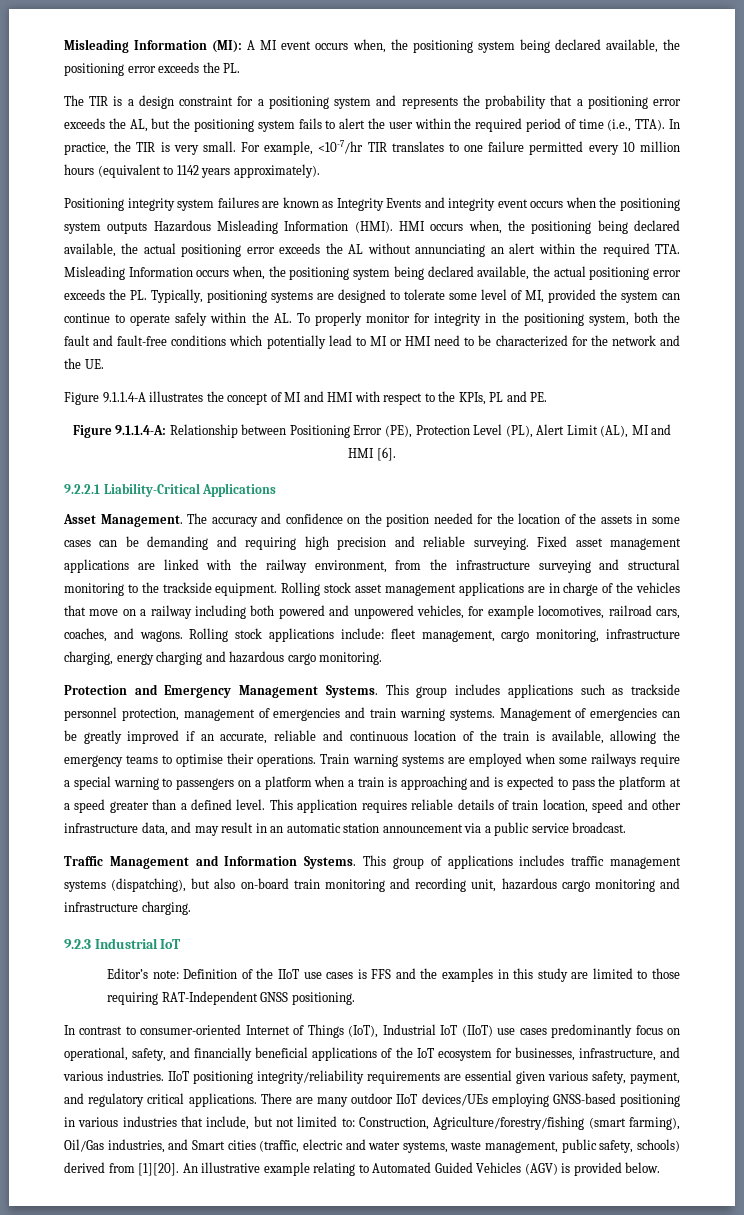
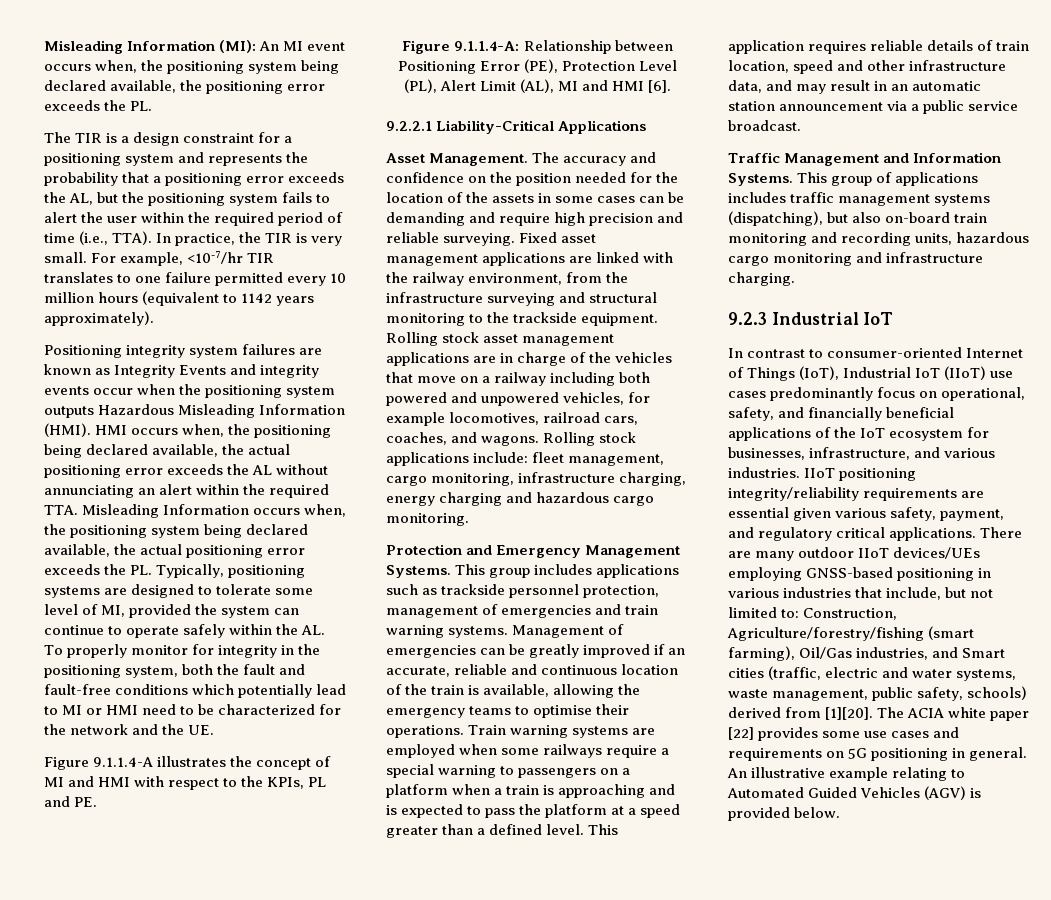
[247,40,256,50] A -> [259,41,280,51] An
[497,199,564,208] event occurs -> [44,386,134,395] events occur
[245,537,297,550] requiring -> [499,213,551,226] require
[471,879,497,892] unit, -> [915,233,953,245] units,
[107,968,681,982] [107,991,355,1005] // Editor’s note: Definition of the IIoT use cases is FFS and the examples in this study are limited to those requiring RAT-Independent GNSS positioning. -> (894, 318) none
(180, 1169) none -> [877,707,1030,721] [728,727,960,741] [728,747,1028,761] The ACIA white paper [22] provides some use cases and requirements on 5G positioning in general.

